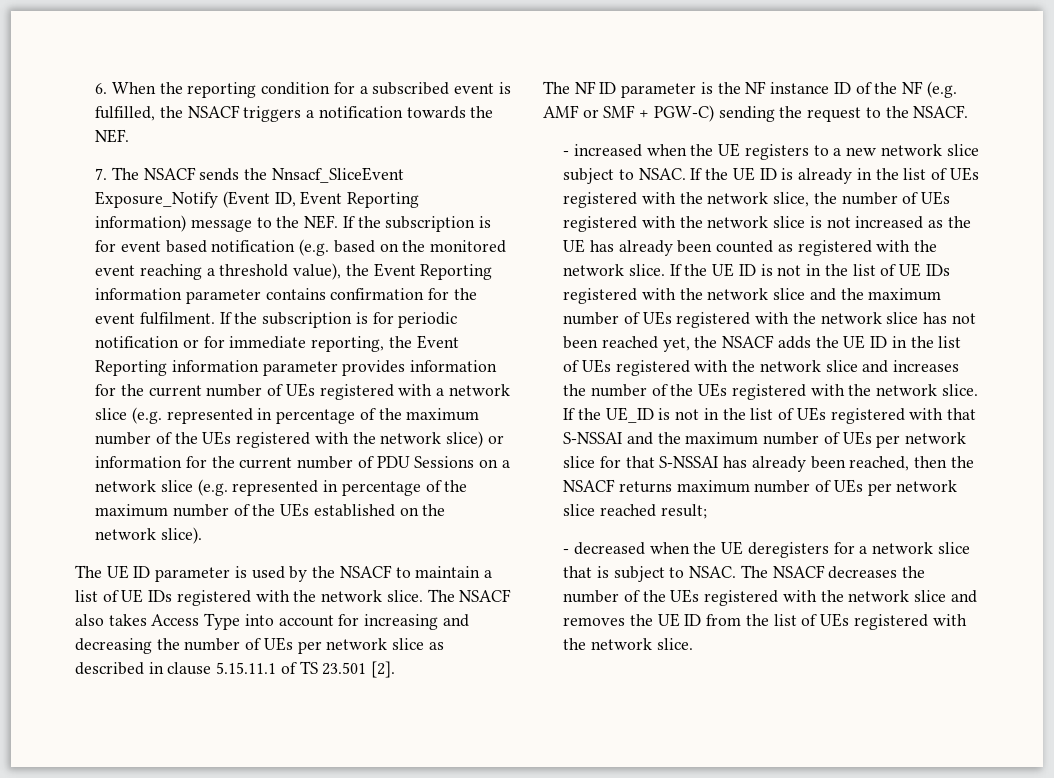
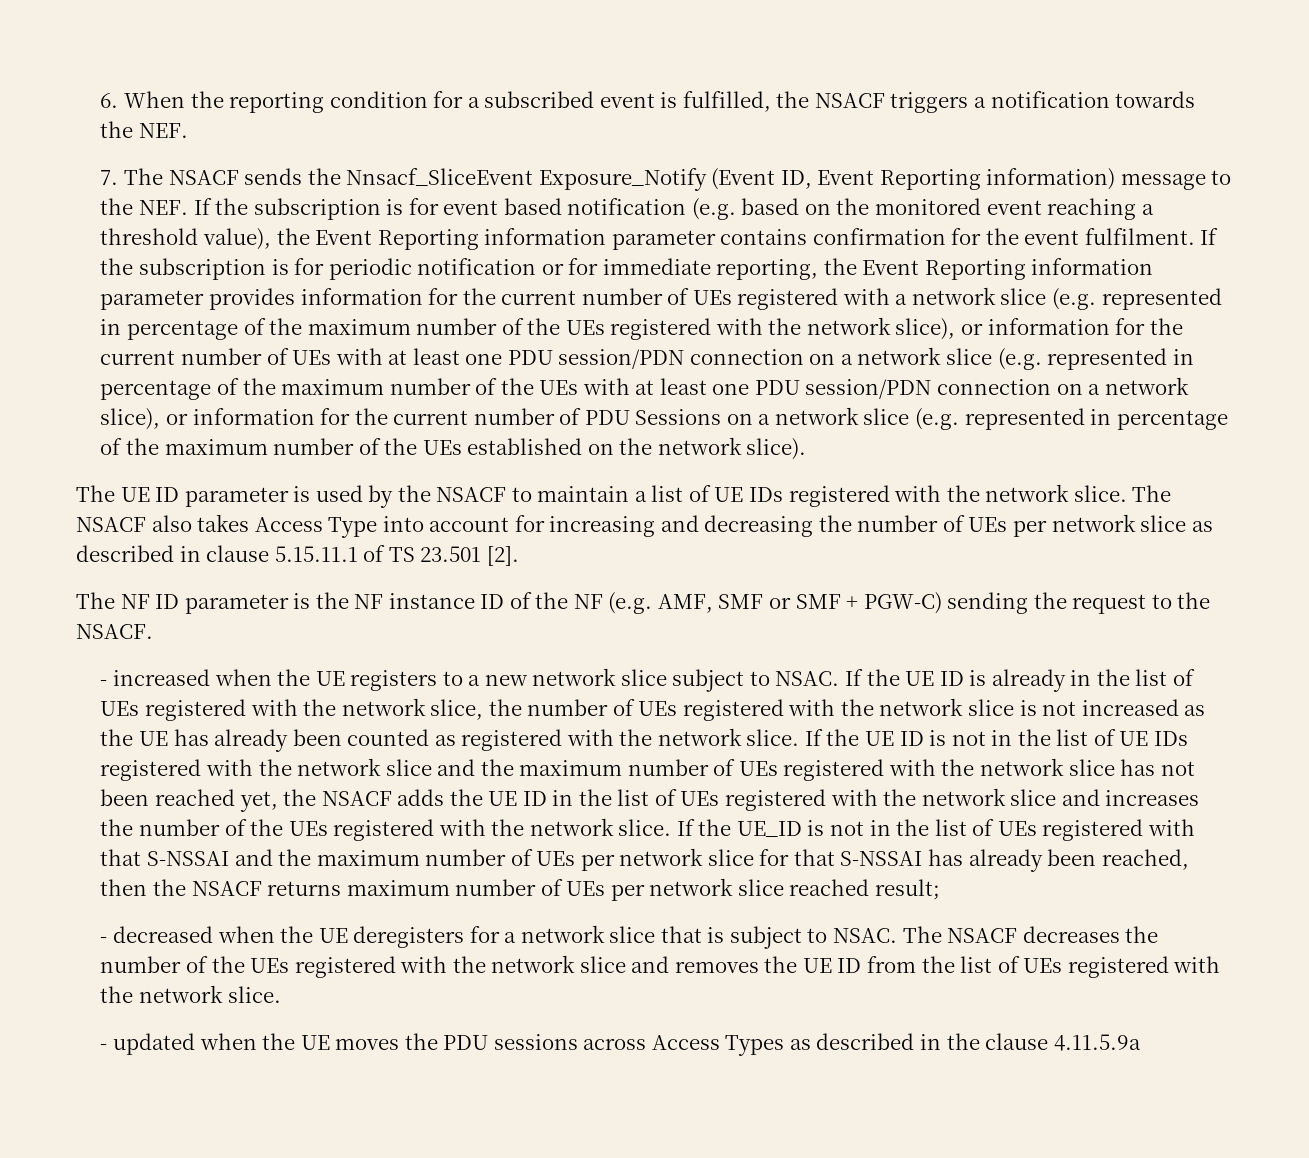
[446,431,484,448] slice) -> [895,318,1183,340] [100,347,1194,370] [100,377,1189,400] [100,408,161,430] slice), or information for the current number of UEs with at least one PDU session/PDN connection on a network slice (e.g. represented in percentage of the maximum number of the UEs with at least one PDU session/PDN connection on a network slice),
[543,105,579,118] AMF -> [657,594,764,613] AMF, SMF
(693, 644) none -> [100,1033,1141,1056] // - updated when the UE moves the PDU sessions across Access Types as described in the clause 4.11.5.9a

